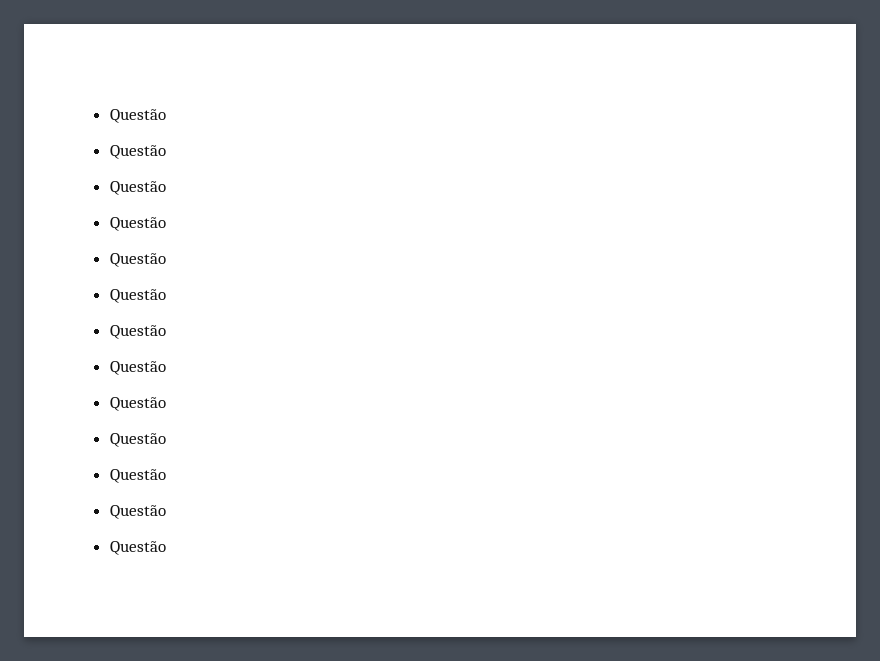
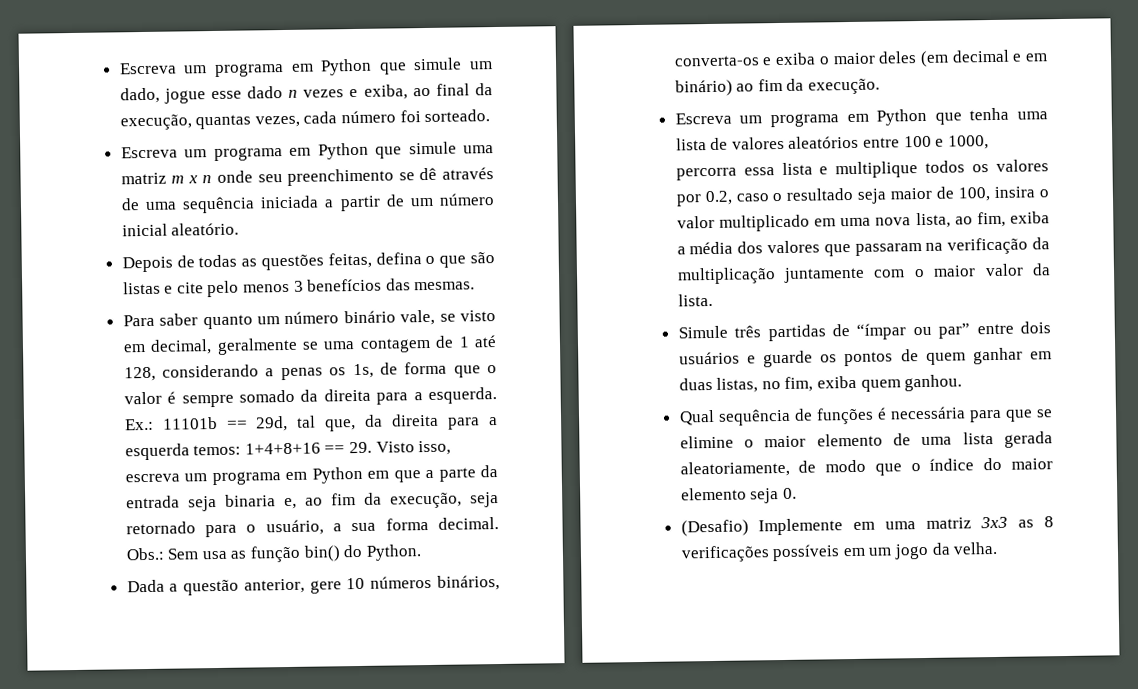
[109,109,166,123] [109,145,166,159] [109,181,166,195] [109,217,166,231] [109,253,166,267] [109,289,166,303] [109,325,166,339] [109,361,166,375] [109,397,166,411] [109,433,166,447] [109,469,166,483] [109,505,166,519] [109,541,166,555] Questão // Questão // Questão // Questão // Questão // Questão // Questão // Questão // Questão // Questão // Questão // Questão // Questão -> [118,57,493,77] [119,83,493,104] [119,109,491,131] [120,141,495,162] [120,167,495,186] [120,193,495,214] [121,222,240,237] [121,252,496,273] [122,278,476,298] [122,309,496,330] [122,335,497,355] [123,361,498,382] [123,387,498,408] [124,413,498,432] [124,440,452,461] [124,465,498,486] [125,492,499,512] [125,517,499,538] [125,544,422,563] [126,574,501,596] [673,49,1048,68] [674,78,881,97] [674,107,1048,128] [675,135,989,151] [675,159,1049,181] [675,186,1049,207] [676,211,1050,232] [676,237,1050,257] [676,263,1051,285] [677,293,713,307] [677,321,1051,342] [678,347,1052,368] [678,374,963,393] [678,406,1053,426] [679,431,1053,449] [679,457,1053,478] [680,487,797,504] [680,516,1054,537] [680,541,999,563] Escreva um programa em Python que simule um dado, jogue esse dado n vezes e exiba, ao final da execução, quantas vezes, cada número foi sorteado. // Escreva um programa em Python que simule uma matriz m x n onde seu preenchimento se dê através de uma sequência iniciada a partir de um número inicial aleatório. // Depois de todas as questões feitas, defina o que são listas e cite pelo menos 3 benefícios das mesmas. // Para saber quanto um número binário vale, se visto em decimal, geralmente se uma contagem de 1 até 128, considerando a penas os 1s, de forma que o valor é sempre somado da direita para a esquerda. Ex.: 11101b == 29d, tal que, da direita para a esquerda temos: 1+4+8+16 == 29. Visto isso, escreva um programa em Python em que a parte da entrada seja binaria e, ao fim da execução, seja retornado para o usuário, a sua forma decimal. Obs.: Sem usa as função bin() do Python. // Dada a questão anterior, gere 10 números binários, converta-os e exiba o maior deles (em decimal e em binário) ao fim da execução. // Escreva um programa em Python que tenha uma lista de valores aleatórios entre 100 e 1000, percorra essa lista e multiplique todos os valores por 0.2, caso o resultado seja maior de 100, insira o valor multiplicado em uma nova lista, ao fim, exiba a média dos valores que passaram na verificação da multiplicação juntamente com o maior valor da lista. // Simule três partidas de “ímpar ou par” entre dois usuários e guarde os pontos de quem ganhar em duas listas, no fim, exiba quem ganhou. // Qual sequência de funções é necessária para que se elimine o maior elemento de uma lista gerada aleatoriamente, de modo que o índice do maior elemento seja 0. // (Desafio) Implemente em uma matriz 3x3 as 8 verificações possíveis em um jogo da velha.

